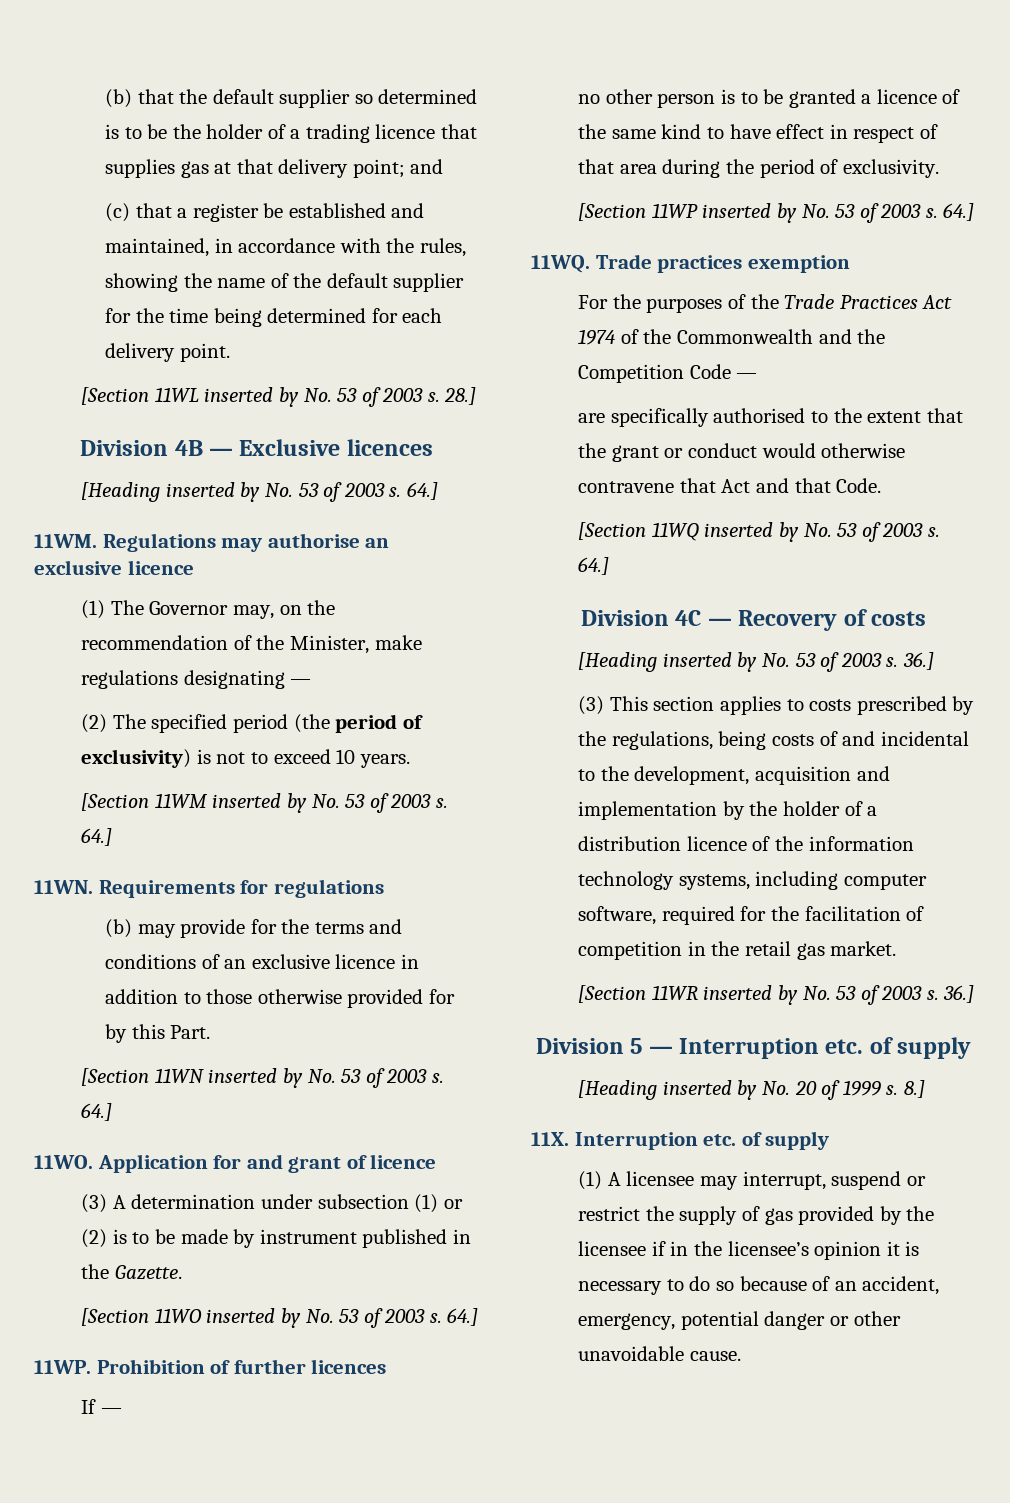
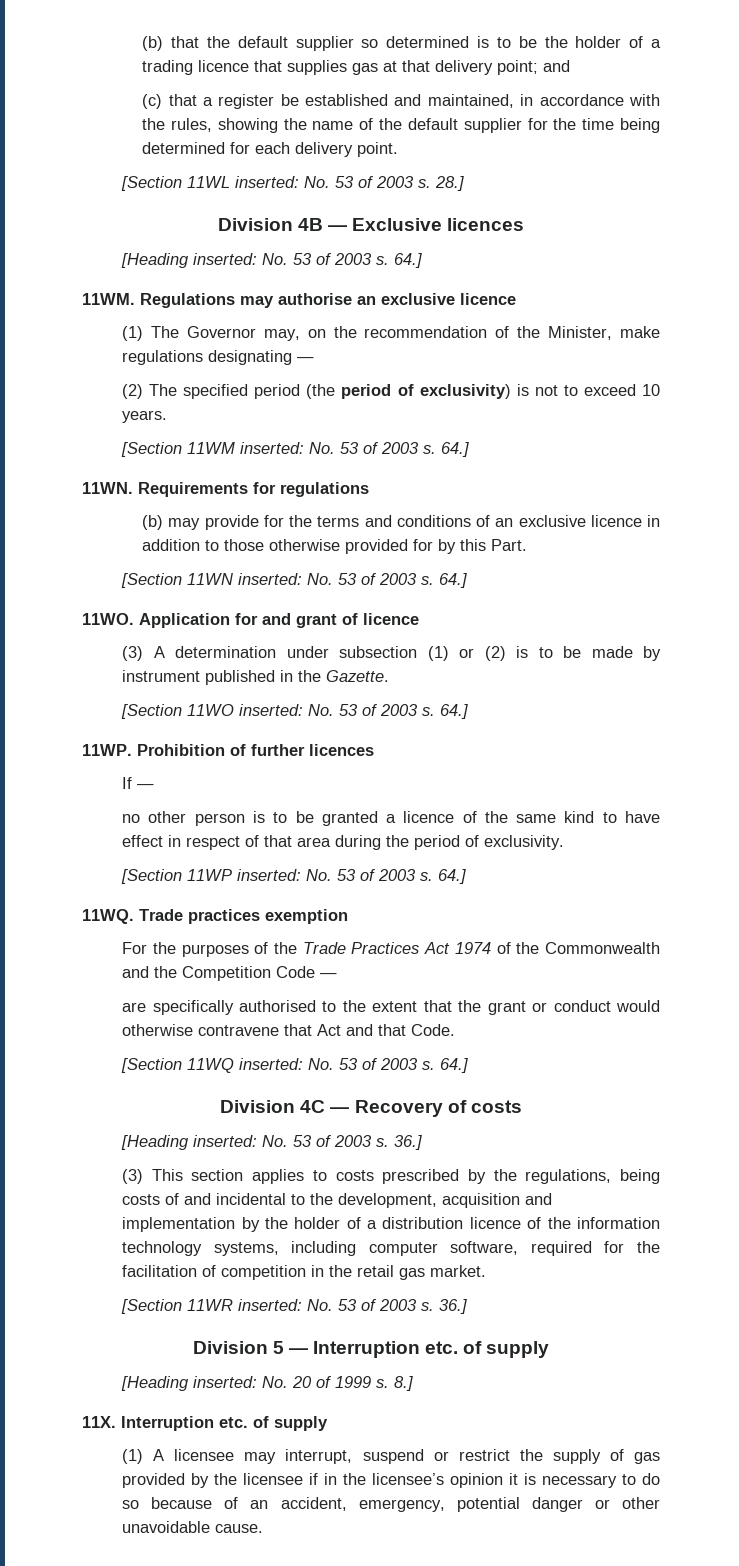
[204,387,300,407] inserted by -> [235,176,300,188] inserted:
[165,482,261,502] inserted by -> [193,253,258,265] inserted:
[212,793,308,813] inserted by -> [240,442,305,454] inserted:
[208,1068,304,1088] inserted by -> [238,573,303,585] inserted:
[206,1308,302,1328] inserted by -> [239,704,304,716] inserted:
[702,203,798,223] inserted by -> [237,869,302,881] inserted:
[704,522,800,542] inserted by -> [239,1058,304,1070] inserted:
[662,652,758,672] inserted by -> [193,1135,258,1147] inserted:
[703,985,799,1005] inserted by -> [238,1299,303,1311] inserted:
[662,1080,758,1100] inserted by -> [193,1376,258,1388] inserted:

